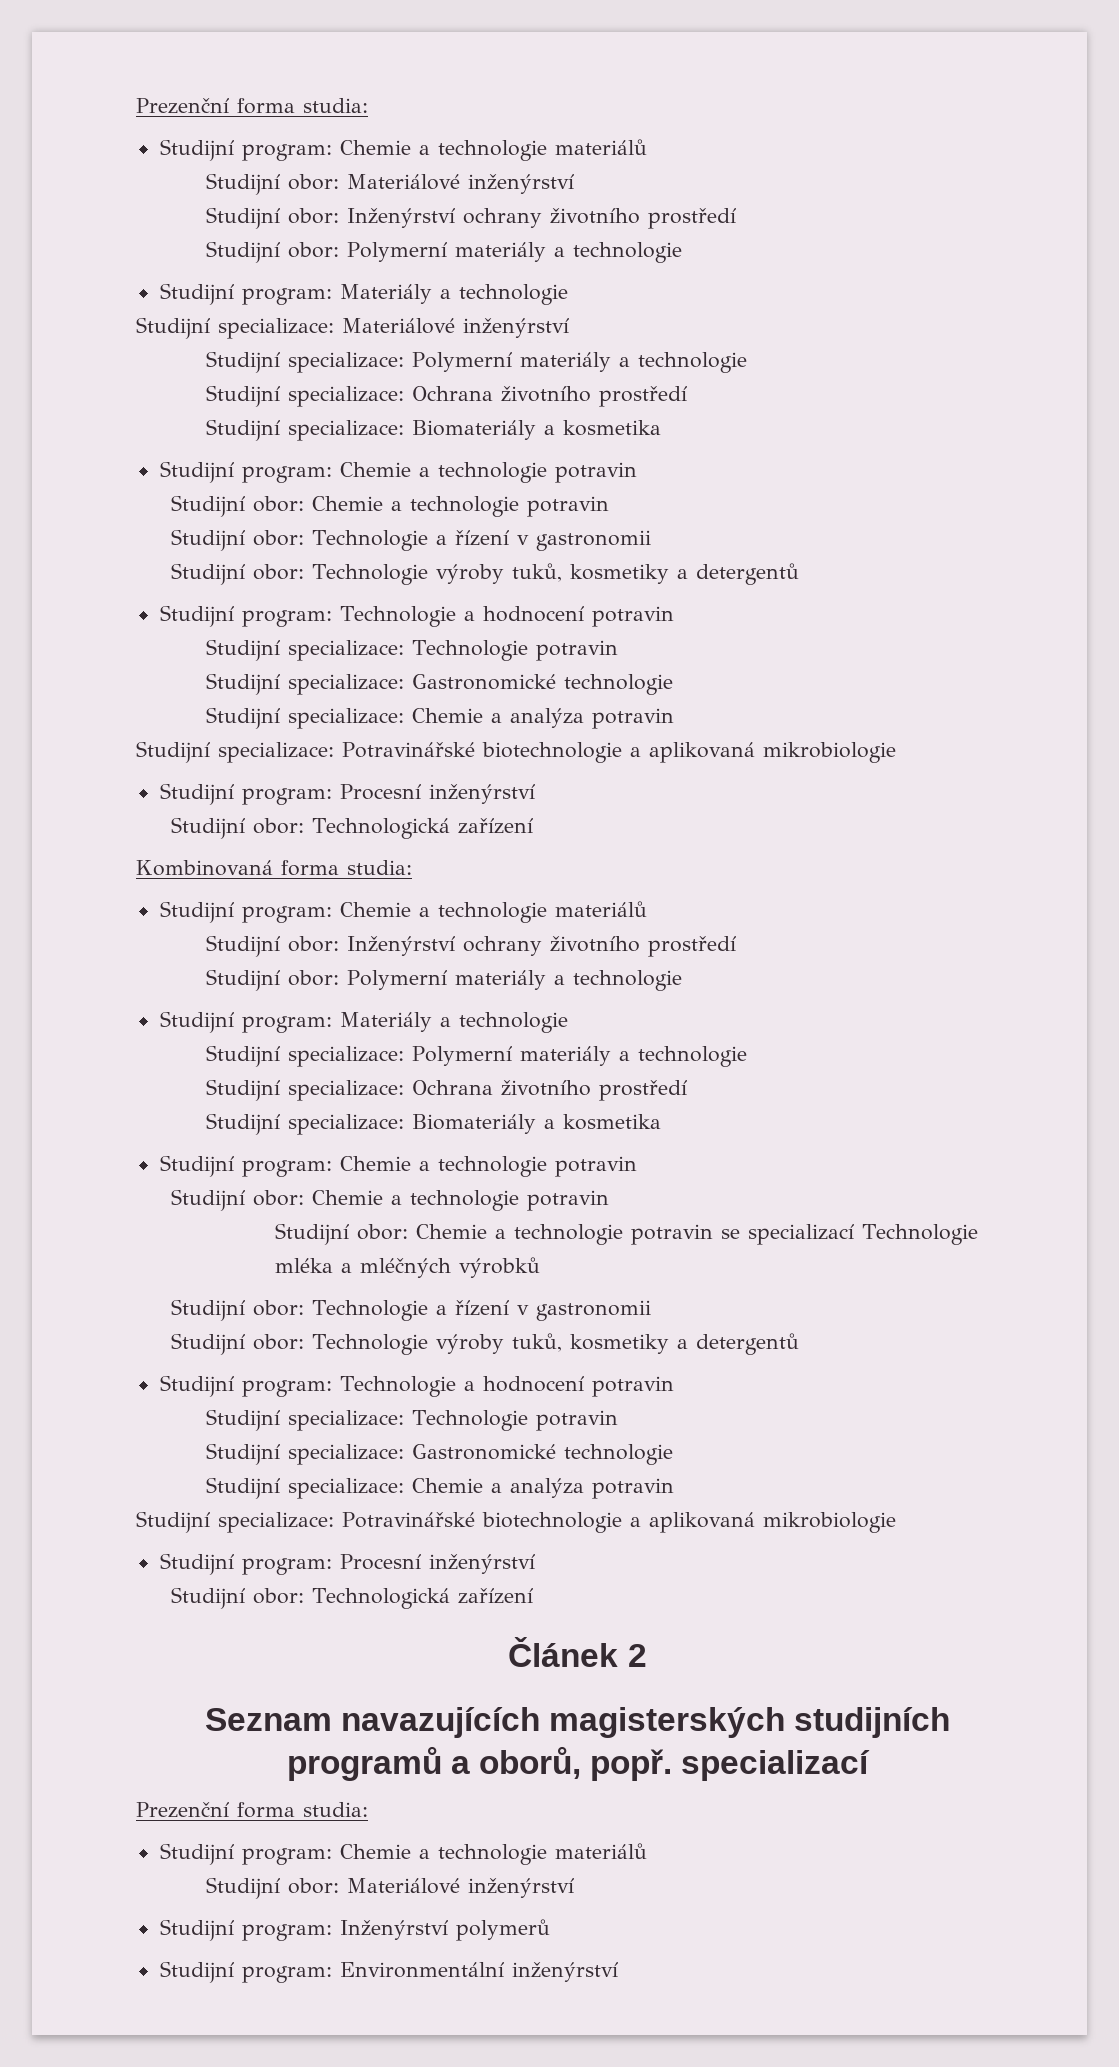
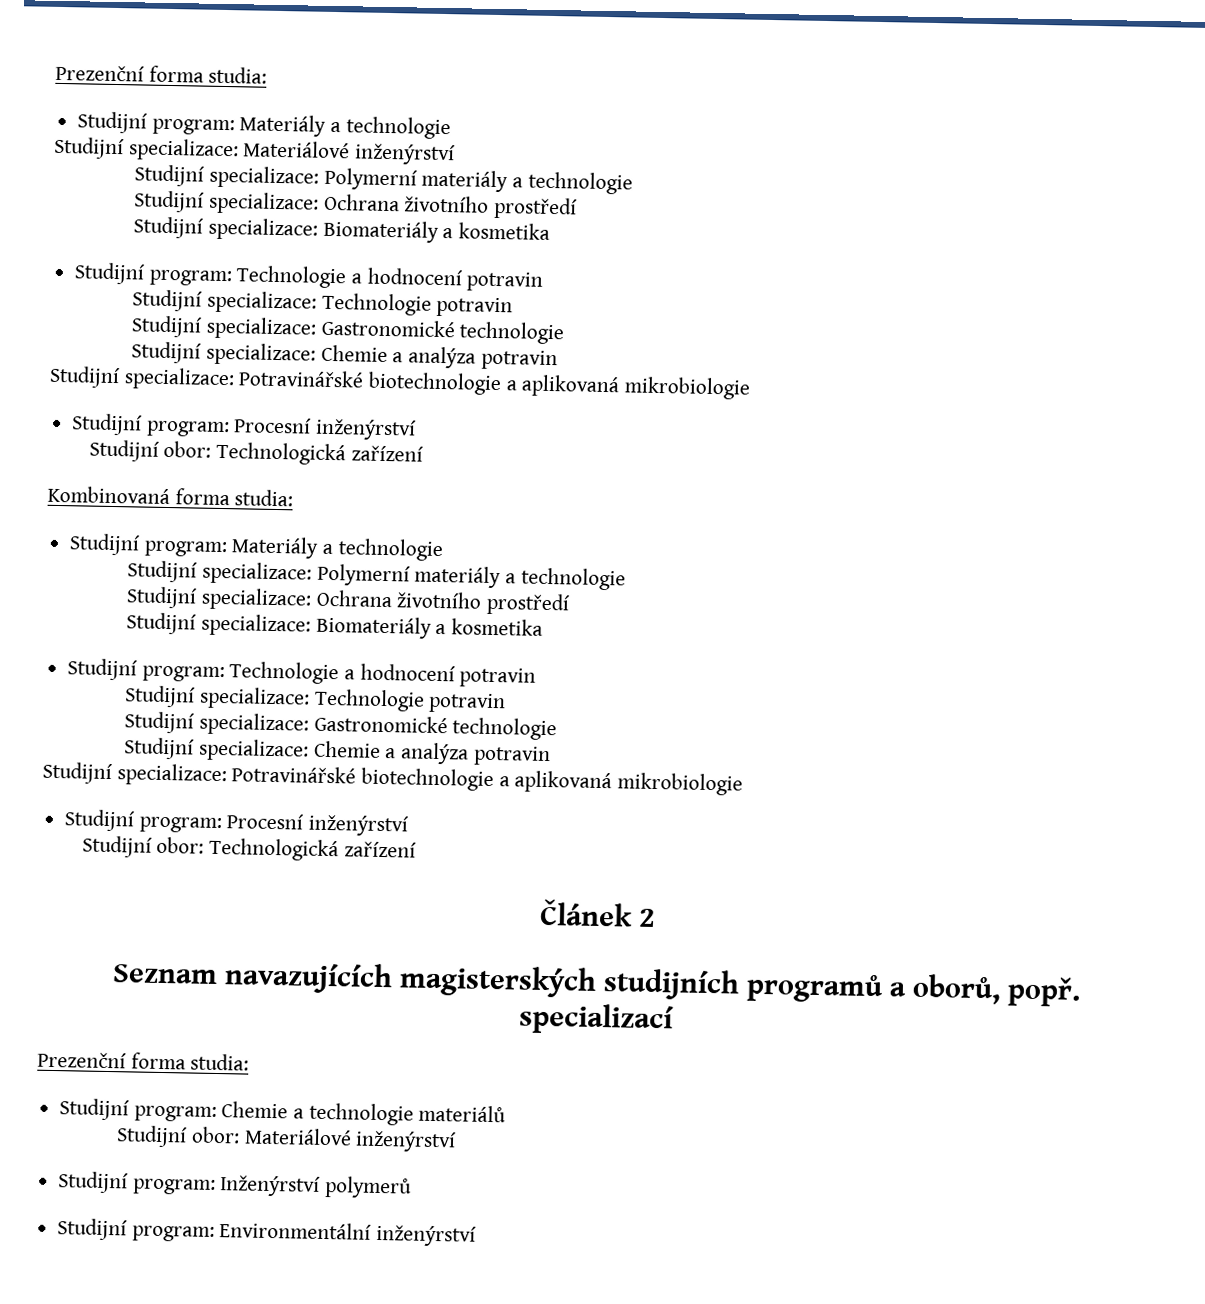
[136,98,368,114] [159,139,647,161] [205,173,574,195] [205,207,736,229] [205,241,682,263] Prezenční forma studia: // Studijní program: Chemie a technologie materiálů // Studijní obor: Materiálové inženýrství // Studijní obor: Inženýrství ochrany životního prostředí // Studijní obor: Polymerní materiály a technologie -> [55,64,268,84] Prezenční forma studia:
[159,461,637,483] [170,495,609,517] [170,529,651,551] [170,563,799,585] // Studijní program: Chemie a technologie potravin // Studijní obor: Chemie a technologie potravin // Studijní obor: Technologie a řízení v gastronomii // Studijní obor: Technologie výroby tuků, kosmetiky a detergentů -> (550, 231) none
[159,901,647,923] [205,935,736,957] [205,969,682,991] // Studijní program: Chemie a technologie materiálů // Studijní obor: Inženýrství ochrany životního prostředí // Studijní obor: Polymerní materiály a technologie -> (294, 498) none
[159,1155,637,1177] [170,1189,609,1211] [275,1223,979,1245] [275,1257,541,1278] [170,1299,651,1321] [170,1333,799,1355] // Studijní program: Chemie a technologie potravin // Studijní obor: Chemie a technologie potravin // Studijní obor: Chemie a technologie potravin se specializací Technologie mléka a mléčných výrobků // Studijní obor: Technologie a řízení v gastronomii // Studijní obor: Technologie výroby tuků, kosmetiky a detergentů -> (543, 627) none

